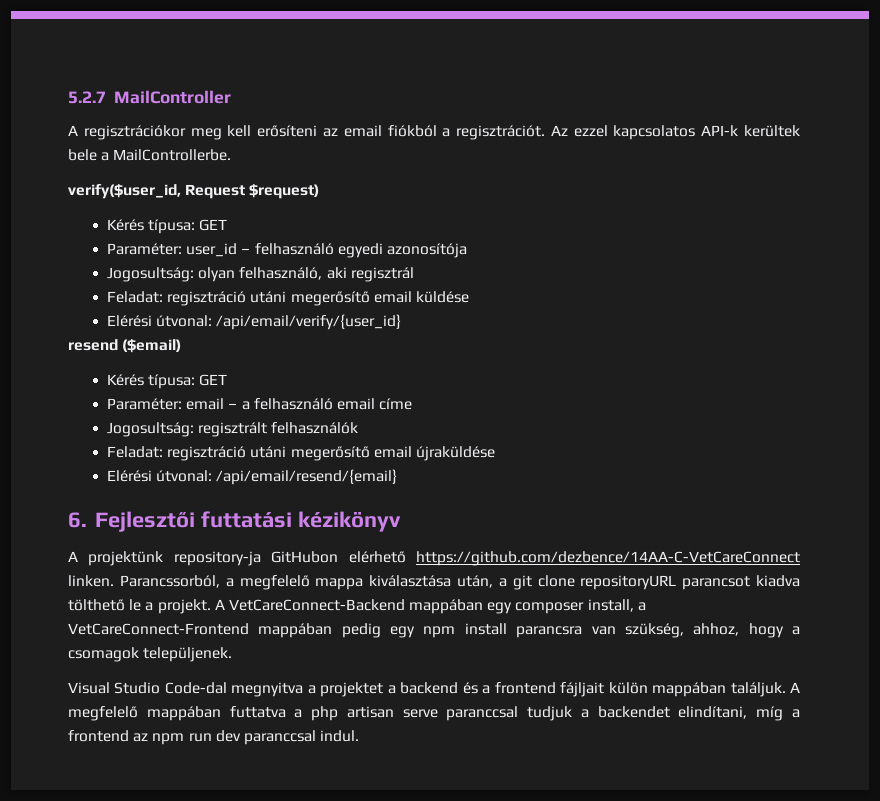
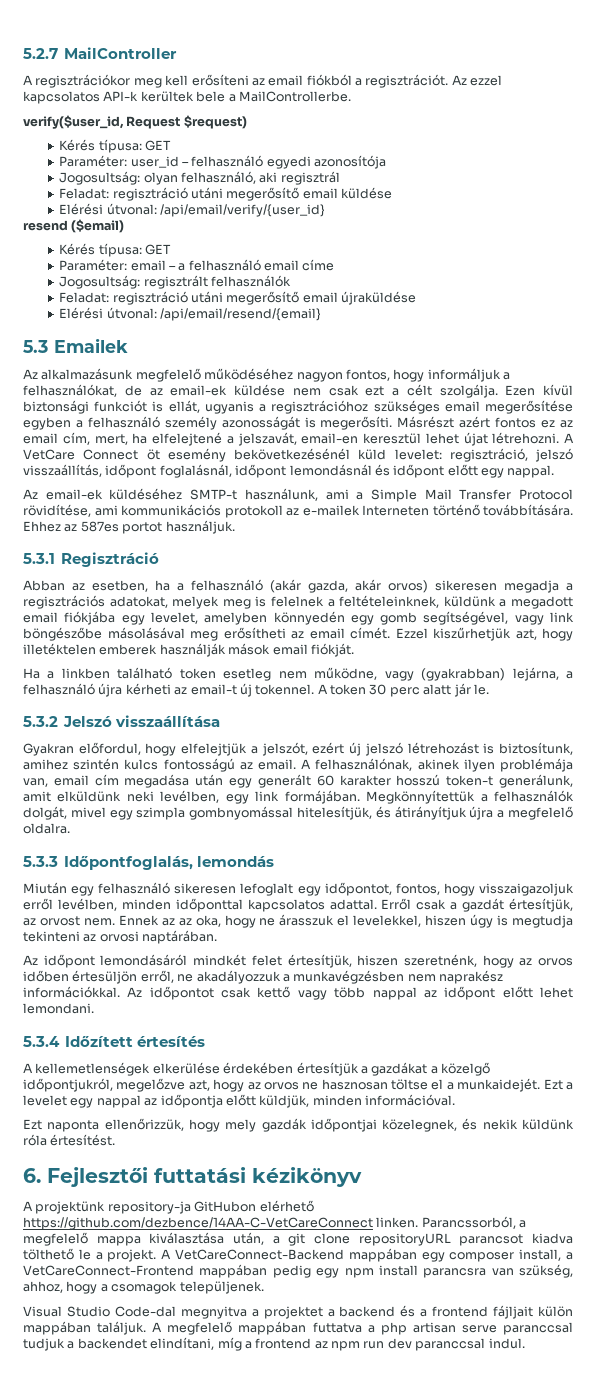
(398, 477) none -> [23,338,129,353] [23,368,510,382] [23,384,573,398] [23,400,573,414] [23,416,573,430] [23,432,574,446] [23,448,573,462] [23,464,555,478] [23,488,573,502] [23,504,573,518] [23,520,235,534] [23,552,160,567] [23,579,573,593] [23,595,574,609] [23,611,574,625] [23,627,573,641] [23,643,354,657] [23,667,573,681] [23,683,489,697] [23,715,221,727] [23,742,574,756] [23,758,573,772] [23,774,573,788] [23,790,574,804] [23,806,573,820] [23,823,70,834] [23,856,275,870] [23,882,574,896] [23,898,573,912] [23,914,573,928] [23,930,218,944] [23,954,573,968] [23,970,503,984] [23,986,574,1000] [23,1003,94,1014] [23,1036,206,1047] [23,1062,490,1076] [23,1078,573,1092] [23,1094,455,1108] [23,1118,574,1132] [23,1134,116,1146] // 5.3 Emailek // Az alkalmazásunk megfelelő működéséhez nagyon fontos, hogy informáljuk a felhasználókat, de az email-ek küldése nem csak ezt a célt szolgálja. Ezen kívül biztonsági funkciót is ellát, ugyanis a regisztrációhoz szükséges email megerősítése egyben a felhasználó személy azonosságát is megerősíti. Másrészt azért fontos ez az email cím, mert, ha elfelejtené a jelszavát, email-en keresztül lehet újat létrehozni. A VetCare Connect öt esemény bekövetkezésénél küld levelet: regisztráció, jelszó visszaállítás, időpont foglalásnál, időpont lemondásnál és időpont előtt egy nappal. // Az email-ek küldéséhez SMTP-t használunk, ami a Simple Mail Transfer Protocol rövidítése, ami kommunikációs protokoll az e-mailek Interneten történő továbbítására. Ehhez az 587es portot használjuk. // 5.3.1 Regisztráció // Abban az esetben, ha a felhasználó (akár gazda, akár orvos) sikeresen megadja a regisztrációs adatokat, melyek meg is felelnek a feltételeinknek, küldünk a megadott email fiókjába egy levelet, amelyben könnyedén egy gomb segítségével, vagy link böngészőbe másolásával meg erősítheti az email címét. Ezzel kiszűrhetjük azt, hogy illetéktelen emberek használják mások email fiókját. // Ha a linkben található token esetleg nem működne, vagy (gyakrabban) lejárna, a felhasználó újra kérheti az email-t új tokennel. A token 30 perc alatt jár le. // 5.3.2 Jelszó visszaállítása // Gyakran előfordul, hogy elfelejtjük a jelszót, ezért új jelszó létrehozást is biztosítunk, amihez szintén kulcs fontosságú az email. A felhasználónak, akinek ilyen problémája van, email cím megadása után egy generált 60 karakter hosszú token-t generálunk, amit elküldünk neki levélben, egy link formájában. Megkönnyítettük a felhasználók dolgát, mivel egy szimpla gombnyomással hitelesítjük, és átirányítjuk újra a megfelelő oldalra. // 5.3.3 Időpontfoglalás, lemondás // Miután egy felhasználó sikeresen lefoglalt egy időpontot, fontos, hogy visszaigazoljuk erről levélben, minden időponttal kapcsolatos adattal. Erről csak a gazdát értesítjük, az orvost nem. Ennek az az oka, hogy ne árasszuk el levelekkel, hiszen úgy is megtudja tekinteni az orvosi naptárában. // Az időpont lemondásáról mindkét felet értesítjük, hiszen szeretnénk, hogy az orvos időben értesüljön erről, ne akadályozzuk a munkavégzésben nem naprakész információkkal. Az időpontot csak kettő vagy több nappal az időpont előtt lehet lemondani. // 5.3.4 Időzített értesítés // A kellemetlenségek elkerülése érdekében értesítjük a gazdákat a közelgő időpontjukról, megelőzve azt, hogy az orvos ne hasznosan töltse el a munkaidejét. Ezt a levelet egy nappal az időpontja előtt küldjük, minden információval. // Ezt naponta ellenőrizzük, hogy mely gazdák időpontjai közelegnek, és nekik küldünk róla értesítést.

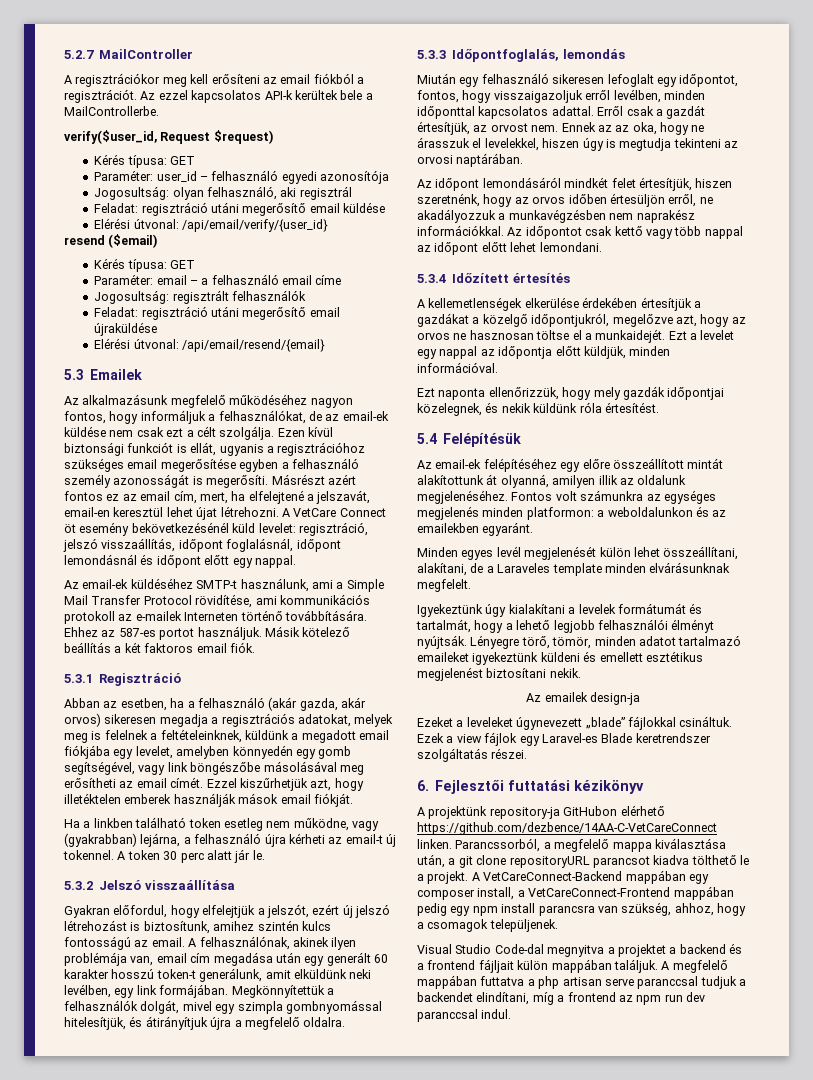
[80,521,119,532] 587es -> [118,628,156,637] 587-es
(235, 527) none -> [264,626,351,637] [64,642,255,653] Másik kötelező beállítás a két faktoros email fiók.
(116, 1140) none -> [417,433,522,447] [417,458,724,472] [417,474,687,488] [417,490,716,504] [417,506,727,520] [417,522,534,536] [417,546,739,560] [417,562,731,576] [417,579,471,592] [417,603,703,617] [416,619,715,633] [417,635,742,649] [417,651,703,665] [417,667,581,681] [526,692,640,705] [417,716,733,730] [417,732,711,746] [417,748,528,762] // 5.4 Felépítésük // Az email-ek felépítéséhez egy előre összeállított mintát alakítottunk át olyanná, amilyen illik az oldalunk megjelenéséhez. Fontos volt számunkra az egységes megjelenés minden platformon: a weboldalunkon és az emailekben egyaránt. // Minden egyes levél megjelenését külön lehet összeállítani, alakítani, de a Laraveles template minden elvárásunknak megfelelt. // Igyekeztünk úgy kialakítani a levelek formátumát és tartalmát, hogy a lehető legjobb felhasználói élményt nyújtsák. Lényegre törő, tömör, minden adatot tartalmazó emaileket igyekeztünk küldeni és emellett esztétikus megjelenést biztosítani nekik. // Az emailek design-ja // Ezeket a leveleket úgynevezett „blade” fájlokkal csináltuk. Ezek a view fájlok egy Laravel-es Blade keretrendszer szolgáltatás részei.

